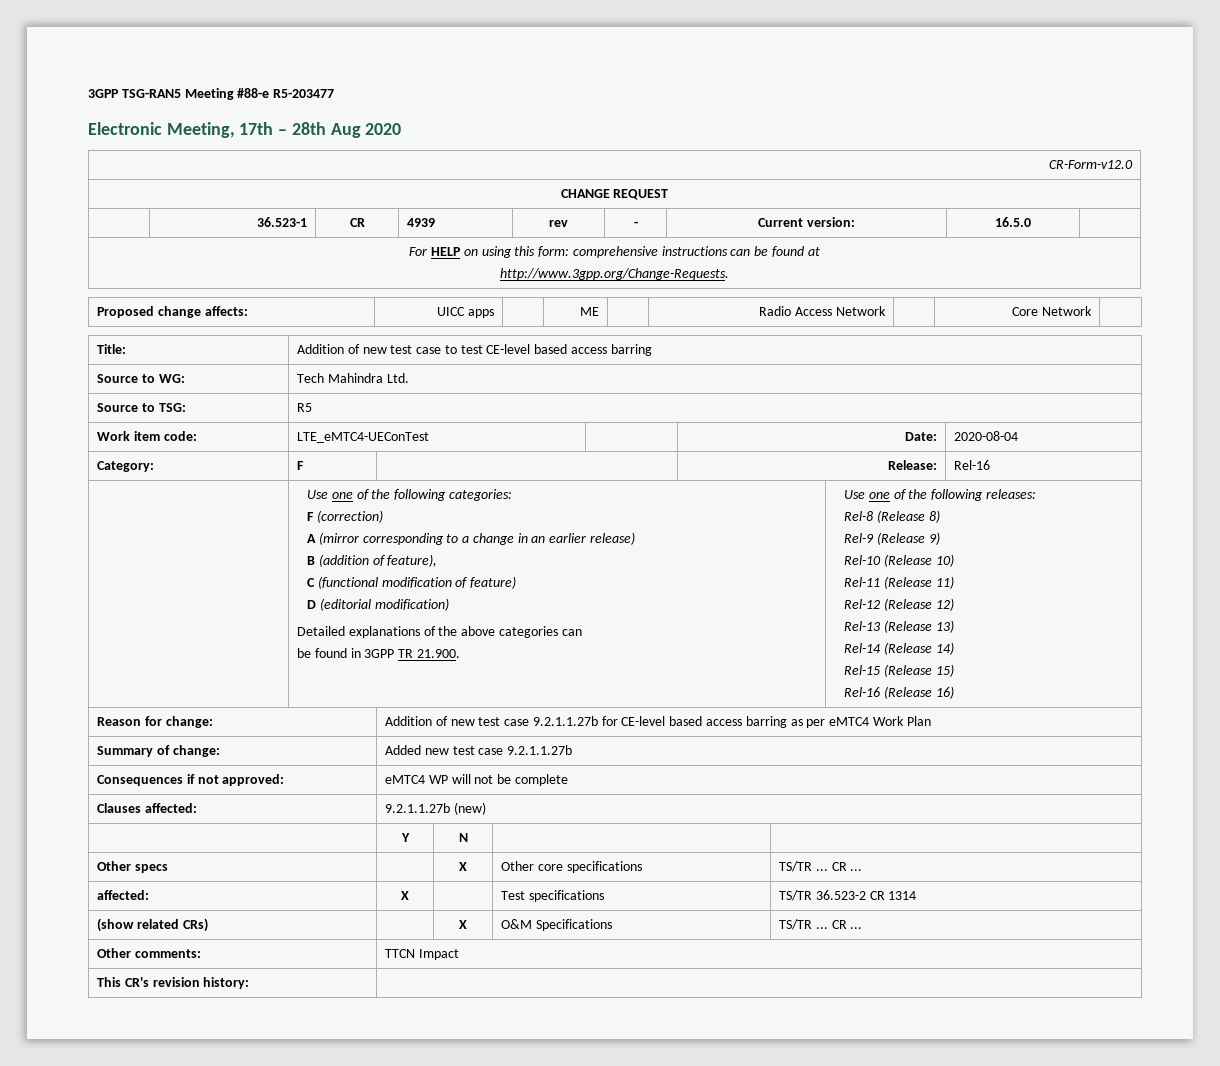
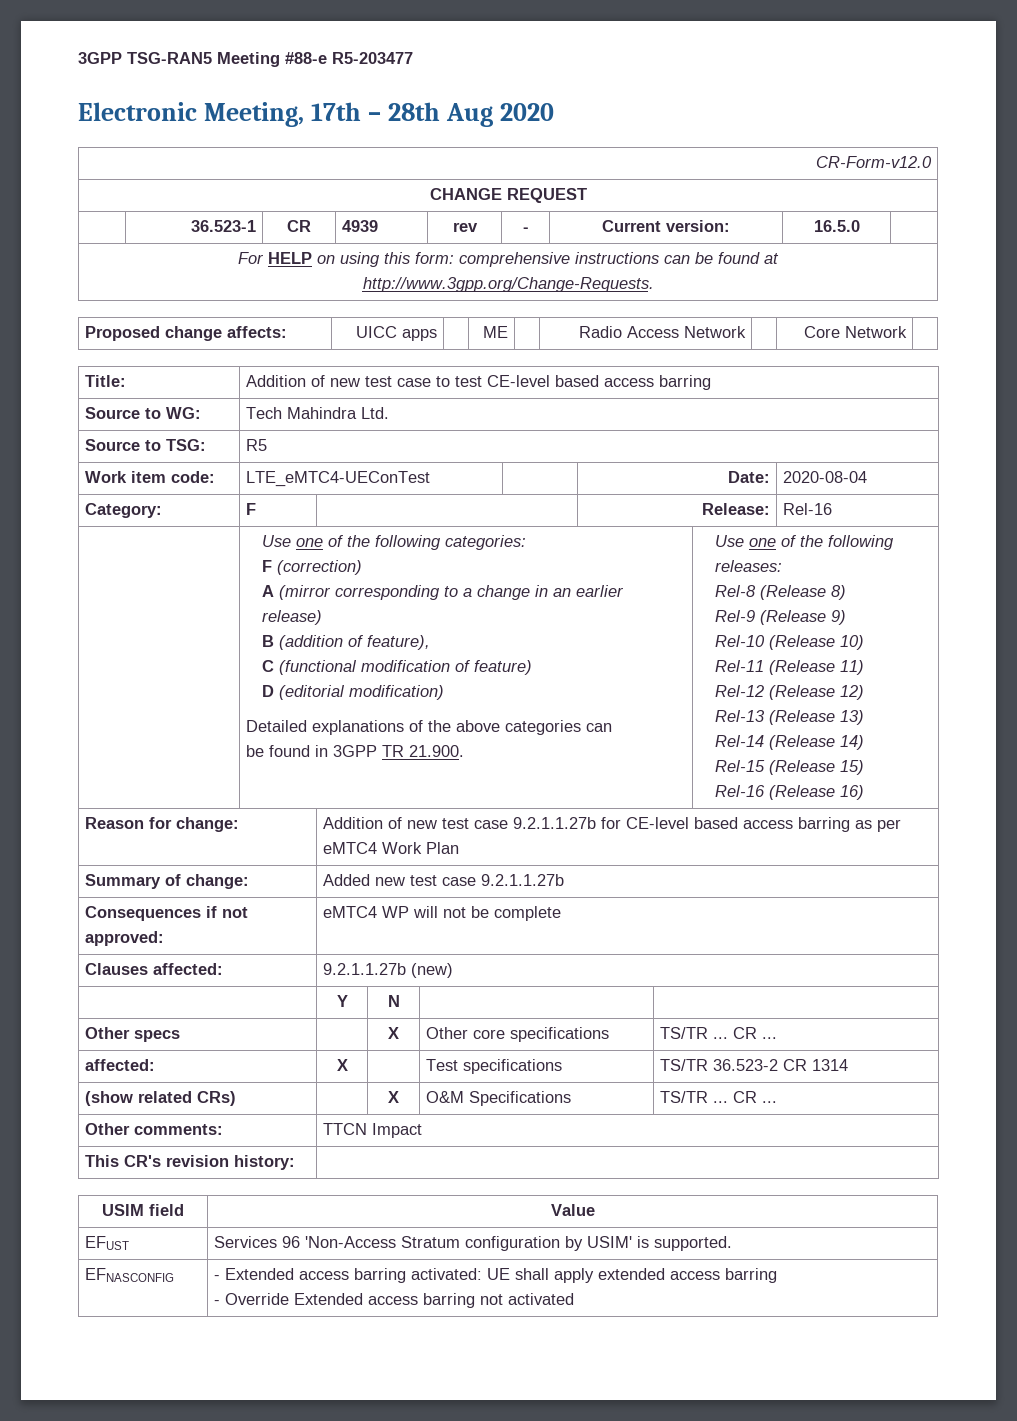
(250, 983) none -> [102,1204,184,1216] [550,1204,595,1216] [84,1236,129,1250] [213,1236,732,1251] [84,1268,174,1282] [213,1268,777,1283] [213,1293,574,1308] // USIM field | Value // EFUST | Services 96 'Non-Access Stratum configuration by USIM' is supported. // EFNASCONFIG | - Extended access barring activated: UE shall apply extended access barring // - Override Extended access barring not activated

